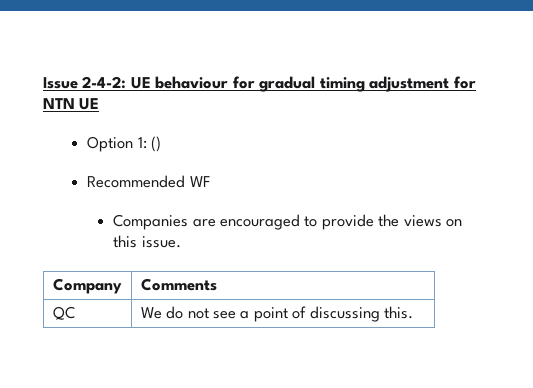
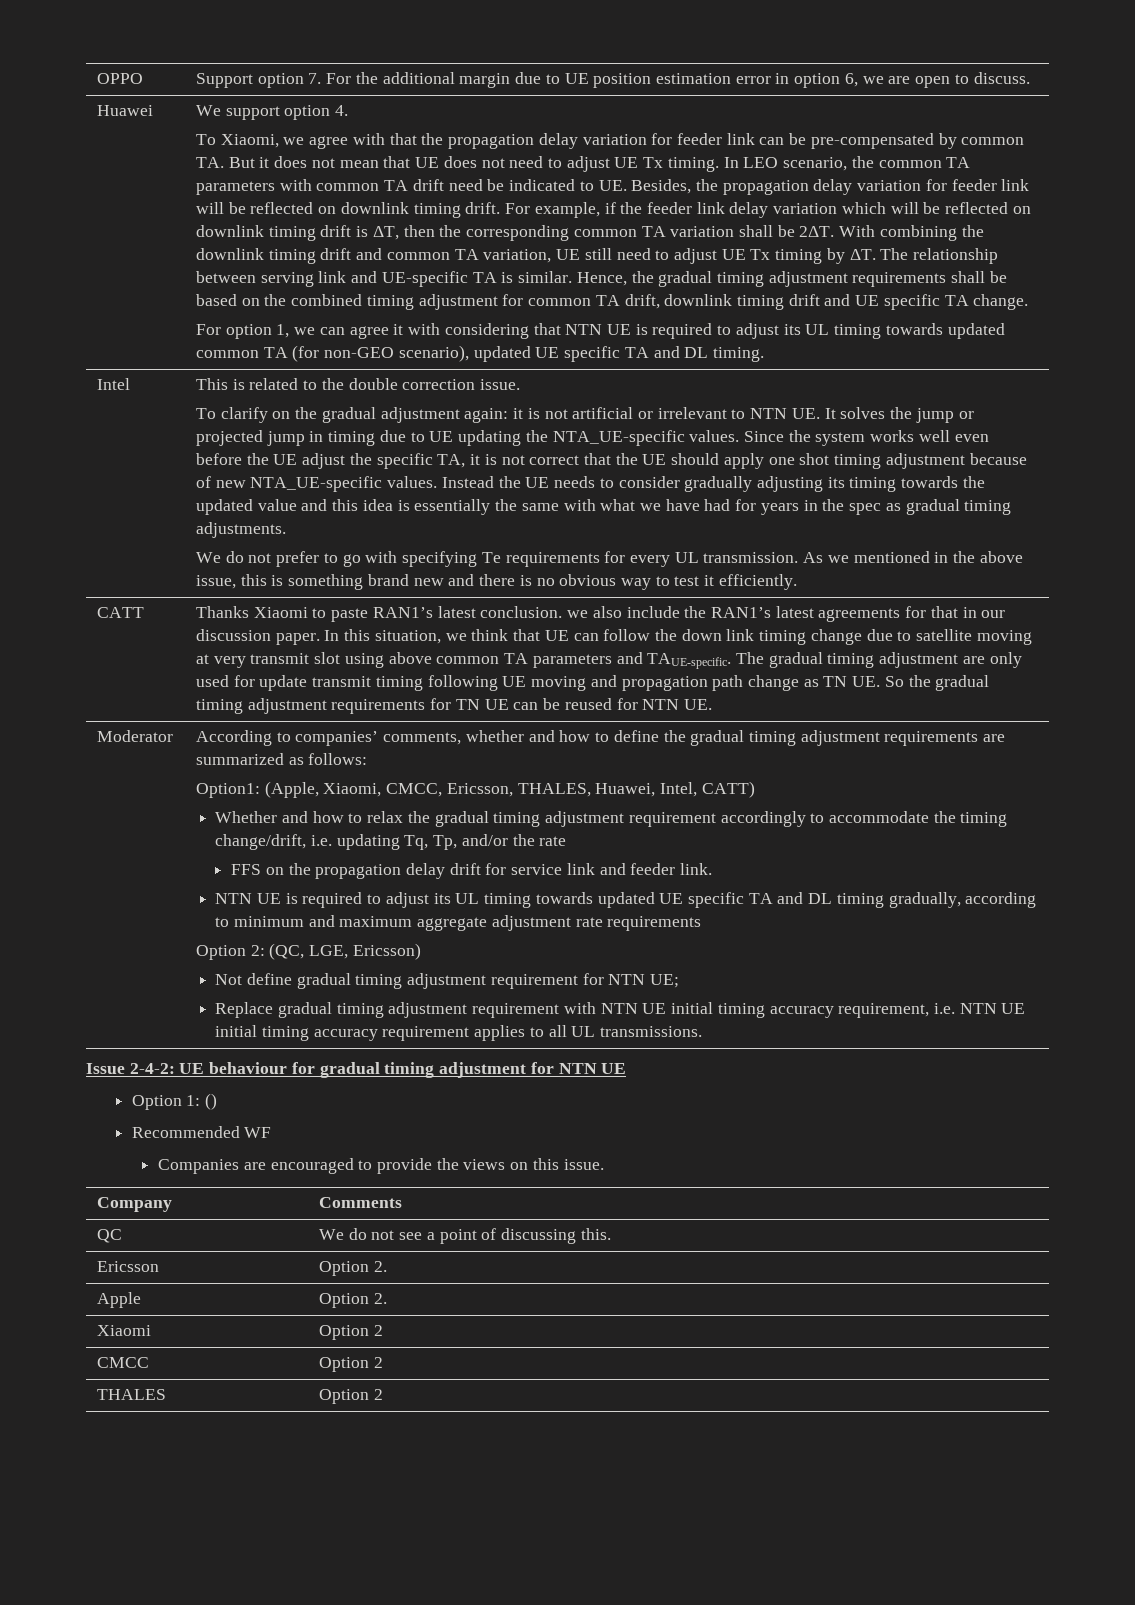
(43, 83) none -> [97,73,144,84] [196,72,1030,88] [97,105,154,116] [196,105,349,120] [196,133,1025,149] [196,156,971,172] [196,179,1030,195] [196,202,1031,218] [196,225,984,241] [196,248,999,264] [196,271,1007,287] [196,294,1029,310] [196,323,1005,339] [196,345,764,362] [97,378,131,390] [196,378,521,390] [196,407,974,423] [196,430,989,446] [196,453,1027,469] [196,476,985,492] [196,499,1012,515] [196,522,287,538] [196,551,1023,567] [196,574,797,590] [97,607,145,618] [196,606,1006,622] [196,629,1032,645] [196,652,1022,669] [196,675,990,691] [196,698,712,714] [97,730,174,742] [196,730,1006,746] [196,753,368,765] [196,781,755,798] [215,811,1008,827] [215,834,567,850] [231,863,713,879] [215,892,1037,908] [215,915,702,931] [196,943,421,960] [215,973,680,989] [215,1002,1026,1018] [215,1025,703,1041] OPPO | Support option 7. For the additional margin due to UE position estimation error in option 6, we are open to discuss. // Huawei | We support option 4. // To Xiaomi, we agree with that the propagation delay variation for feeder link can be pre-compensated by common TA. But it does not mean that UE does not need to adjust UE Tx timing. In LEO scenario, the common TA parameters with common TA drift need be indicated to UE. Besides, the propagation delay variation for feeder link will be reflected on downlink timing drift. For example, if the feeder link delay variation which will be reflected on downlink timing drift is ΔT, then the corresponding common TA variation shall be 2ΔT. With combining the downlink timing drift and common TA variation, UE still need to adjust UE Tx timing by ΔT. The relationship between serving link and UE-specific TA is similar. Hence, the gradual timing adjustment requirements shall be based on the combined timing adjustment for common TA drift, downlink timing drift and UE specific TA change. // For option 1, we can agree it with considering that NTN UE is required to adjust its UL timing towards updated common TA (for non-GEO scenario), updated UE specific TA and DL timing. // Intel | This is related to the double correction issue. // To clarify on the gradual adjustment again: it is not artificial or irrelevant to NTN UE. It solves the jump or projected jump in timing due to UE updating the NTA_UE-specific values. Since the system works well even before the UE adjust the specific TA, it is not correct that the UE should apply one shot timing adjustment because of new NTA_UE-specific values. Instead the UE needs to consider gradually adjusting its timing towards the updated value and this idea is essentially the same with what we have had for years in the spec as gradual timing adjustments. // We do not prefer to go with specifying Te requirements for every UL transmission. As we mentioned in the above issue, this is something brand new and there is no obvious way to test it efficiently. // CATT | Thanks Xiaomi to paste RAN1’s latest conclusion. we also include the RAN1’s latest agreements for that in our discussion paper. In this situation, we think that UE can follow the down link timing change due to satellite moving at very transmit slot using above common TA parameters and TAUE-specific. The gradual timing adjustment are only used for update transmit timing following UE moving and propagation path change as TN UE. So the gradual timing adjustment requirements for TN UE can be reused for NTN UE. // Moderator | According to companies’ comments, whether and how to define the gradual timing adjustment requirements are summarized as follows: // Option1: (Apple, Xiaomi, CMCC, Ericsson, THALES, Huawei, Intel, CATT) // Whether and how to relax the gradual timing adjustment requirement accordingly to accommodate the timing change/drift, i.e. updating Tq, Tp, and/or the rate // FFS on the propagation delay drift for service link and feeder link. // NTN UE is required to adjust its UL timing towards updated UE specific TA and DL timing gradually, according to minimum and maximum aggregate adjustment rate requirements // Option 2: (QC, LGE, Ericsson) // Not define gradual timing adjustment requirement for NTN UE; // Replace gradual timing adjustment requirement with NTN UE initial timing accuracy requirement, i.e. NTN UE initial timing accuracy requirement applies to all UL transmissions. //
(414, 312) none -> [97,1261,160,1272] [319,1261,387,1276] [97,1292,142,1308] [319,1293,387,1308] [97,1325,152,1336] [319,1325,383,1340] [97,1357,150,1368] [319,1357,383,1372] [97,1389,167,1400] [319,1389,383,1404] // Ericsson | Option 2. // Apple | Option 2. // Xiaomi | Option 2 // CMCC | Option 2 // THALES | Option 2

